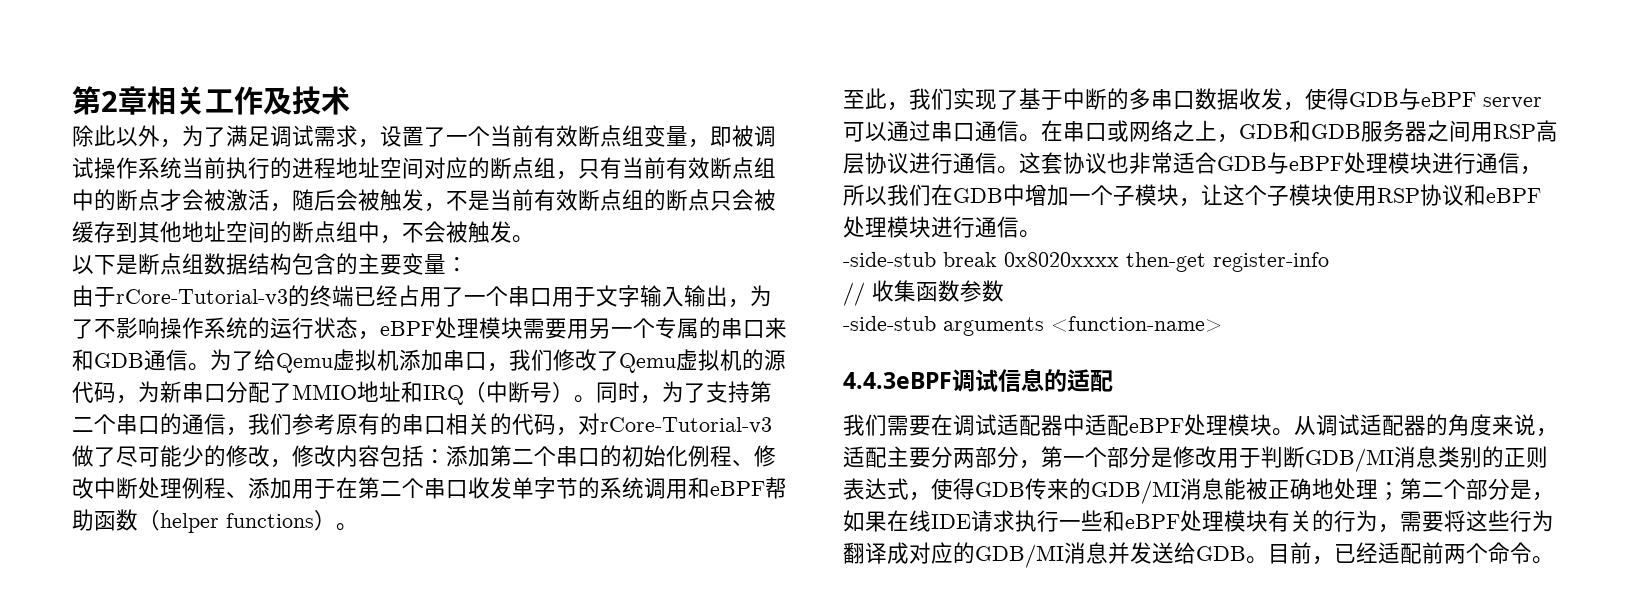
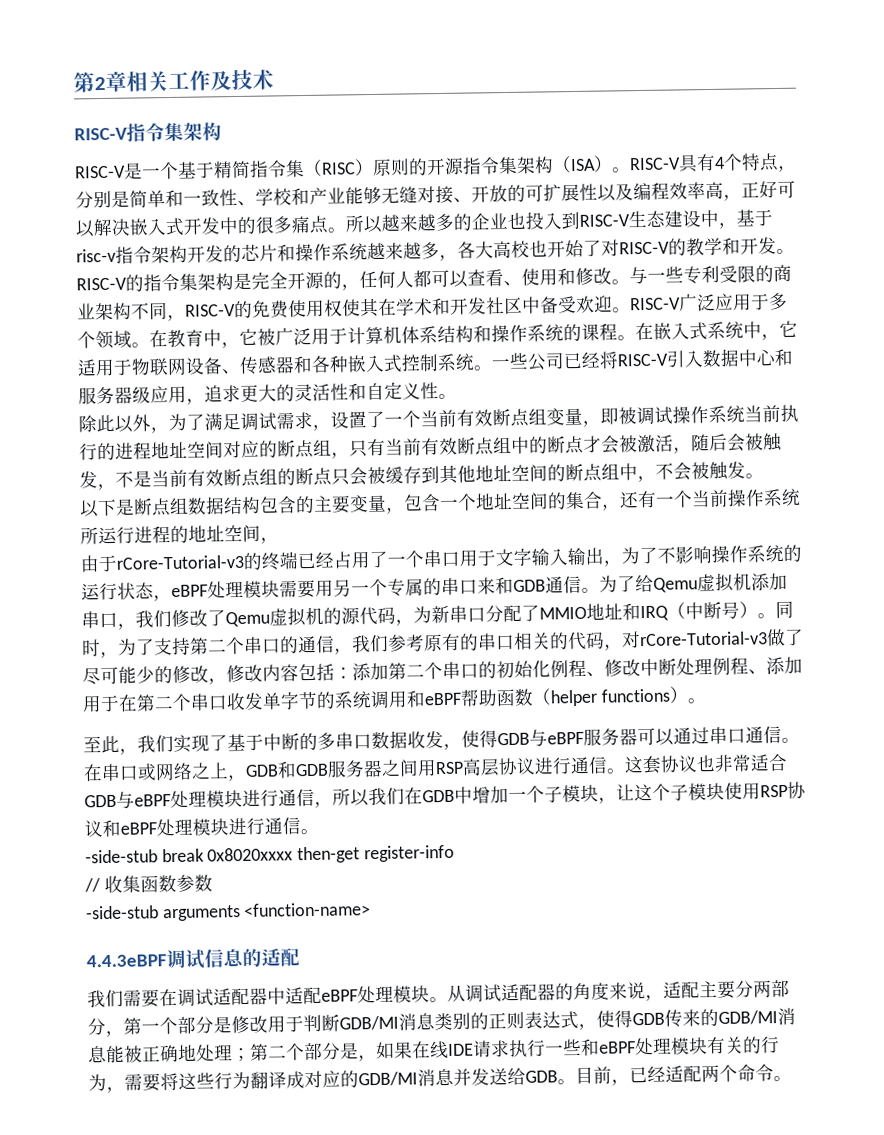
(350, 100) none -> [74,122,222,142] [75,152,797,180] [75,180,796,209] [75,209,773,238] [76,237,795,264] [76,264,792,292] [77,292,788,322] [77,320,798,350] [77,348,794,377] [78,381,457,405] // RISC-V指令集架构 // RISC-V是一个基于精简指令集（RISC）原则的开源指令集架构（ISA）。RISC-V具有4个特点，分别是简单和一致性、学校和产业能够无缝对接、开放的可扩展性以及编程效率高，正好可以解决嵌入式开发中的很多痛点。所以越来越多的企业也投入到RISC-V生态建设中，基于risc-v指令架构开发的芯片和操作系统越来越多，各大高校也开始了对RISC-V的教学和开发。RISC-V的指令集架构是完全开源的，任何人都可以查看、使用和修改。与一些专利受限的商业架构不同，RISC-V的免费使用权使其在学术和开发社区中备受欢迎。RISC-V广泛应用于多个领域。在教育中，它被广泛用于计算机体系结构和操作系统的课程。在嵌入式系统中，它适用于物联网设备、传感器和各种嵌入式控制系统。一些公司已经将RISC-V引入数据中心和服务器级应用，追求更大的灵活性和自定义性。
[446,257,468,272] ： -> [386,488,801,514] [80,524,279,545] ，包含一个地址空间的集合，还有一个当前操作系统所运行进程的地址空间，
[1483,97,1542,109] server -> [583,728,638,746] 服务器
[1422,542,1444,564] 前 -> (702, 1074) none

